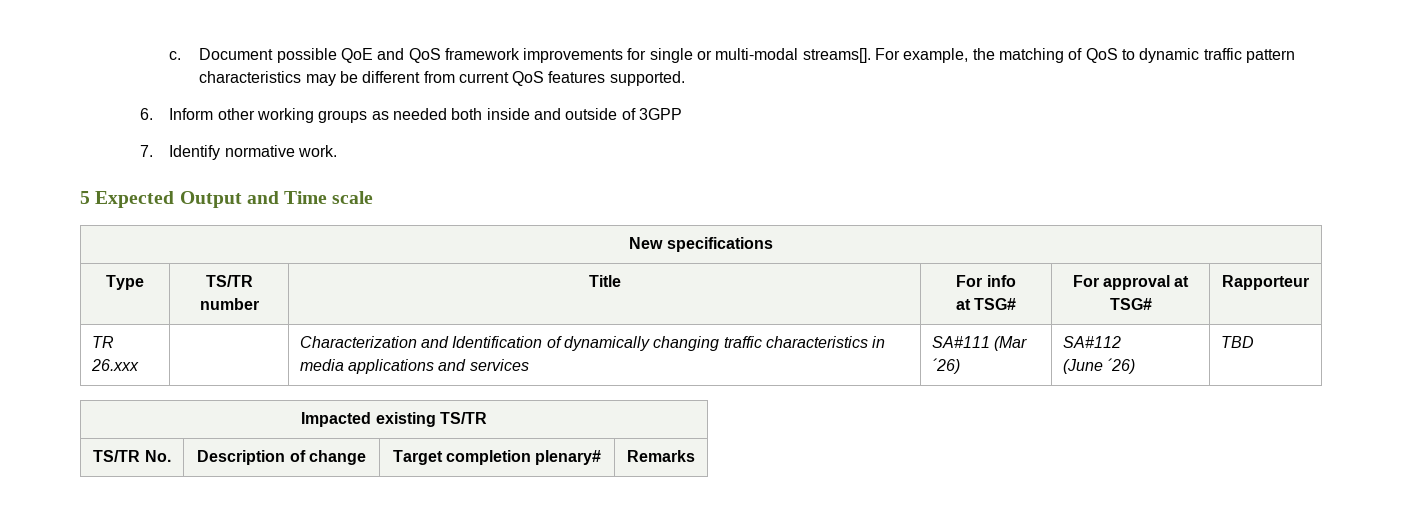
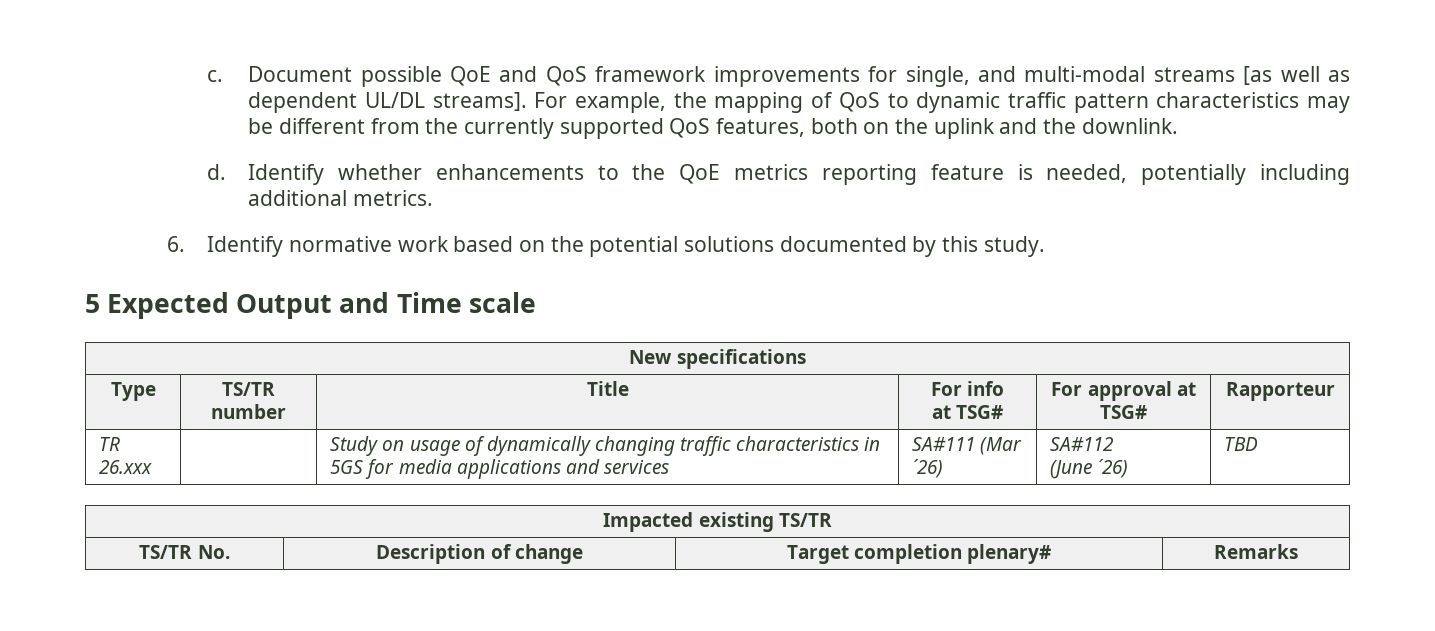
[649,48,871,63] single or multi-modal streams[]. -> [905,66,1351,87] [248,92,527,113] single, and multi-modal streams [as well as dependent UL/DL streams].
[999,48,1065,63] matching -> [714,92,804,113] mapping
[458,71,685,86] [139,108,682,123] [139,145,338,160] current QoS features supported. // 6. Inform other working groups as needed both inside and outside of 3GPP // 7. Identify normative work. -> [425,118,1178,139] [207,164,1351,185] [248,190,433,206] [166,236,1045,257] the currently supported QoS features, both on the uplink and the downlink. // d. Identify whether enhancements to the QoE metrics reporting feature is needed, potentially including additional metrics. // 6. Identify normative work based on the potential solutions documented by this study.
[299,336,543,348] Characterization and Identification -> [330,436,460,456] Study on usage
(886, 342) none -> [330,459,395,479] 5GS for

